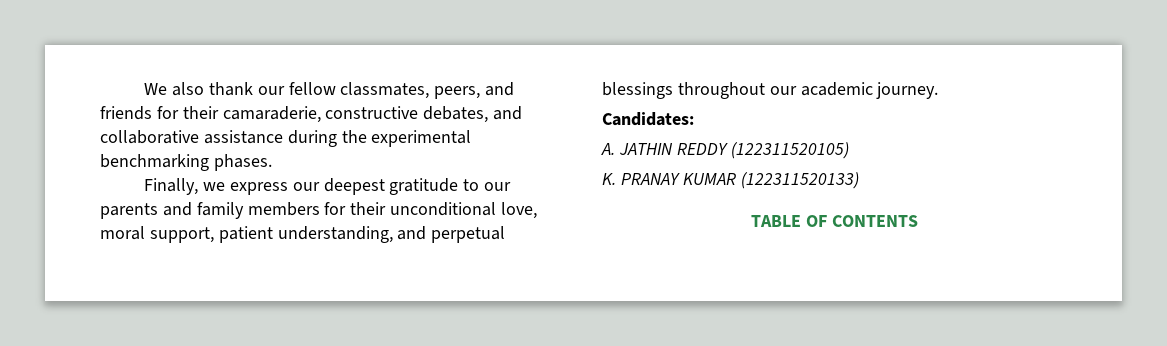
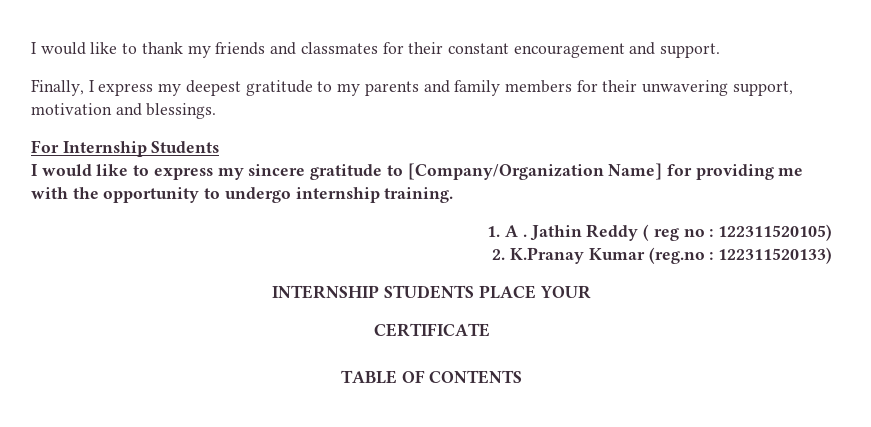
[144,82,515,99] [100,106,523,123] [100,130,472,147] [100,154,272,171] [144,178,320,195] We also thank our fellow classmates, peers, and friends for their camaraderie, constructive debates, and collaborative assistance during the experimental benchmarking phases. // Finally, we express our -> [31,42,721,58] [31,79,182,96] I would like to thank my friends and classmates for their constant encouragement and support. // Finally, I express my
[484,182,512,191] our -> [337,83,361,96] my
[390,202,538,219] [100,226,506,243] [602,82,939,99] [602,112,694,126] [601,142,849,159] [602,172,859,189] unconditional love, moral support, patient understanding, and perpetual blessings throughout our academic journey. // Candidates: // A. JATHIN REDDY (122311520105) // K. PRANAY KUMAR (122311520133) -> [642,80,793,96] [31,103,217,119] [31,140,220,157] [31,163,804,180] [31,187,454,203] [487,224,833,241] [492,247,833,264] [272,285,591,299] [373,323,490,337] unwavering support, motivation and blessings. // For Internship Students // I would like to express my sincere gratitude to [Company/Organization Name] for providing me with the opportunity to undergo internship training. // 1. A . Jathin Reddy ( reg no : 122311520105) // 2. K.Pranay Kumar (reg.no : 122311520133) // INTERNSHIP STUDENTS PLACE YOUR // CERTIFICATE

